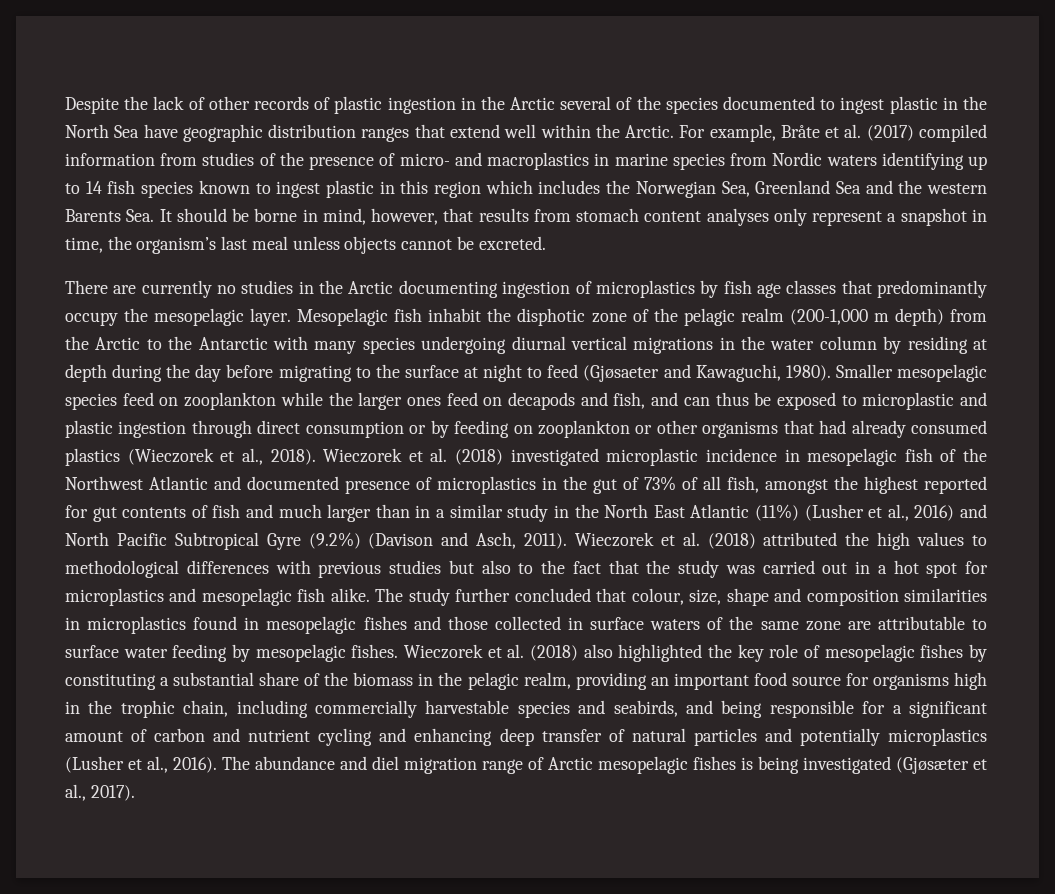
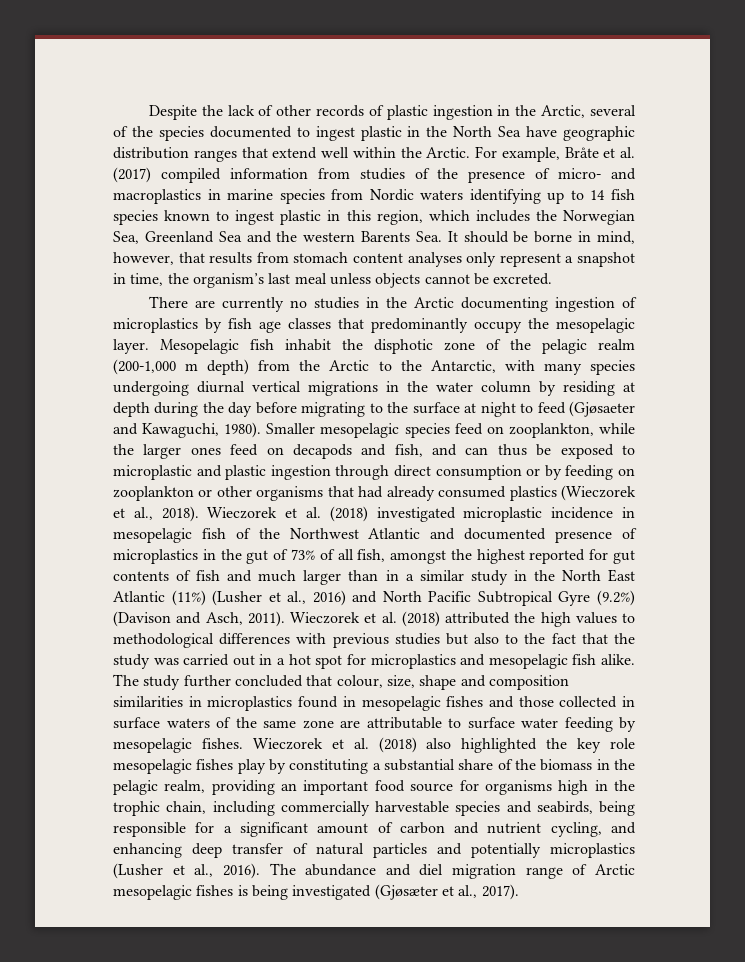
[510,97,556,110] Arctic -> [541,105,586,118] Arctic,
[433,181,481,198] region -> [376,210,423,225] region,
[198,337,268,350] Antarctic -> [430,360,496,373] Antarctic,
[184,392,277,410] zooplankton -> [508,423,594,438] zooplankton,
[803,644,964,662] of mesopelagic fishes -> [113,759,266,774] mesopelagic fishes play
[685,700,713,714] and -> (593, 807) none
[318,728,373,746] cycling -> [550,822,602,837] cycling,

